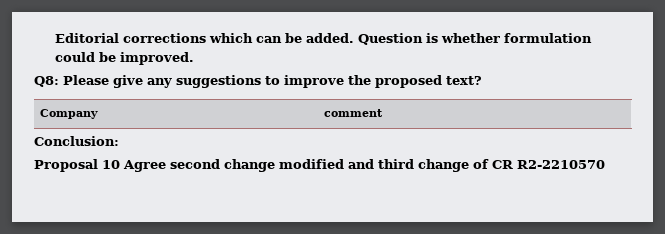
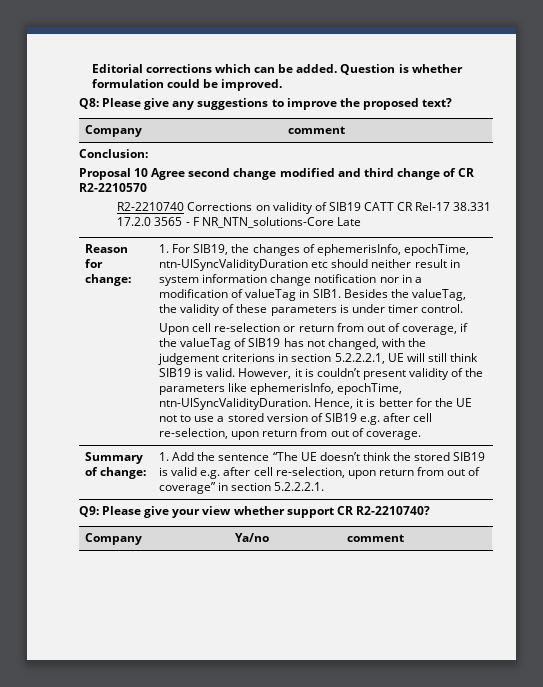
(605, 164) none -> [117,202,492,214] [117,217,361,228] [85,244,129,253] [85,259,104,268] [85,274,132,286] [159,244,469,256] [159,259,460,271] [159,274,422,286] [159,289,466,301] [159,304,463,316] [159,323,469,335] [159,338,426,350] [158,353,478,365] [159,368,484,380] [159,383,403,395] [159,398,472,410] [159,413,433,425] [159,428,421,440] [85,452,144,464] [85,467,147,479] [159,452,486,461] [159,467,481,479] [159,482,325,494] [79,506,430,518] [85,533,143,545] [234,533,269,542] [346,534,404,542] // R2-2210740 Corrections on validity of SIB19 CATT CR Rel-17 38.331 17.2.0 3565 - F NR_NTN_solutions-Core Late // Reason for change: | 1. For SIB19, the changes of ephemerisInfo, epochTime, ntn-UlSyncValidityDuration etc should neither result in system information change notification nor in a modification of valueTag in SIB1. Besides the valueTag, the validity of these parameters is under timer control. // Upon cell re-selection or return from out of coverage, if the valueTag of SIB19 has not changed, with the judgement criterions in section 5.2.2.2.1, UE will still think SIB19 is valid. However, it is couldn’t present validity of the parameters like ephemerisInfo, epochTime, ntn-UlSyncValidityDuration. Hence, it is better for the UE not to use a stored version of SIB19 e.g. after cell re-selection, upon return from out of coverage. // Summary of change: | 1. Add the sentence “The UE doesn’t think the stored SIB19 is valid e.g. after cell re-selection, upon return from out of coverage” in section 5.2.2.2.1. // Q9: Please give your view whether support CR R2-2210740? // Company | Ya/no | comment

